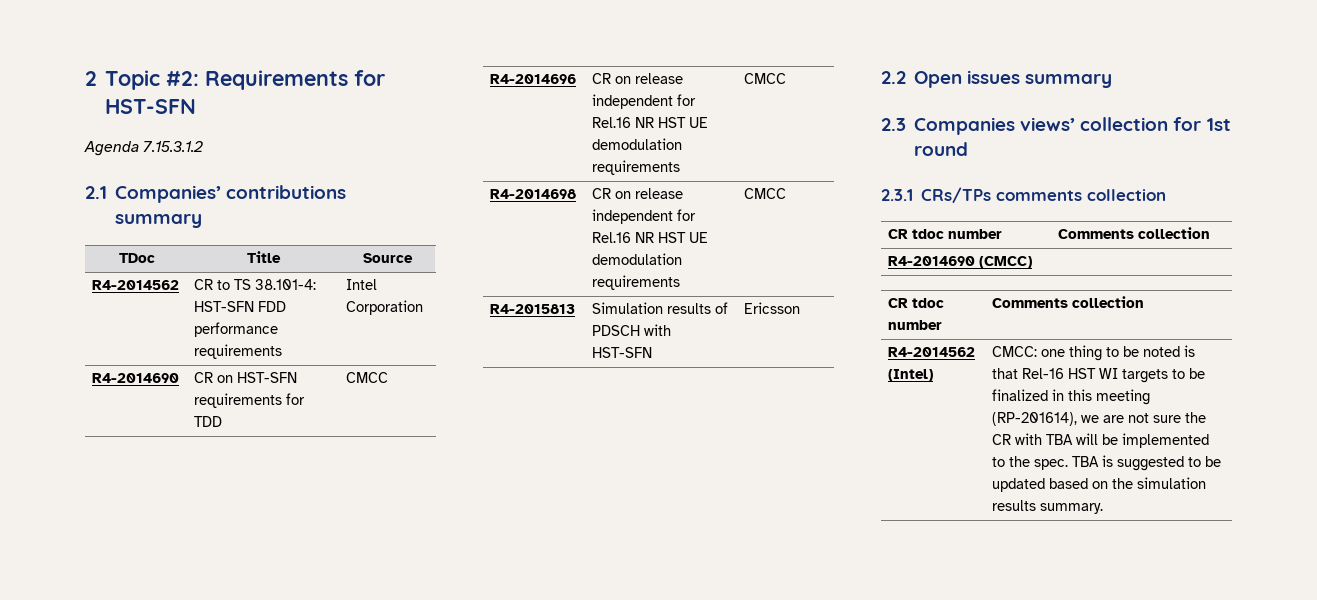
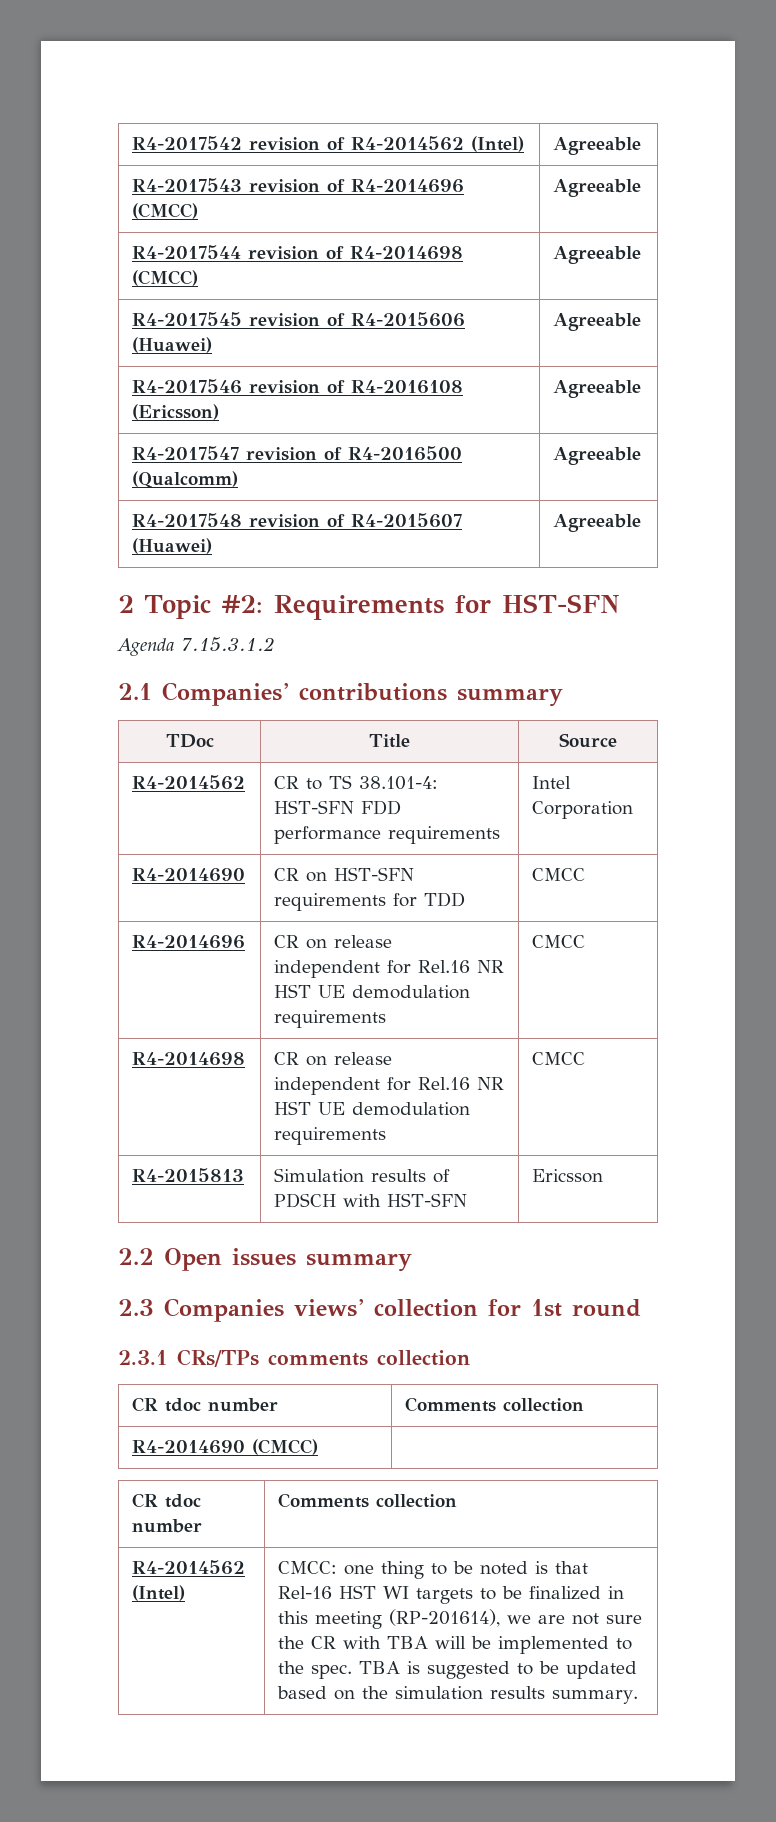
(85, 78) none -> [132,136,525,152] [553,137,642,155] [132,178,465,193] [132,203,199,219] [553,179,642,197] [132,245,464,260] [132,270,199,286] [553,246,642,264] [132,312,466,327] [132,337,213,353] [553,313,642,331] [132,379,464,394] [132,404,220,420] [553,380,642,398] [132,446,463,461] [132,471,239,488] [553,447,642,465] [132,513,463,528] [132,538,213,554] [553,514,642,532] R4-2017542 revision of R4-2014562 (Intel) | Agreeable // R4-2017543 revision of R4-2014696 (CMCC) | Agreeable // R4-2017544 revision of R4-2014698 (CMCC) | Agreeable // R4-2017545 revision of R4-2015606 (Huawei) | Agreeable // R4-2017546 revision of R4-2016108 (Ericsson) | Agreeable // R4-2017547 revision of R4-2016500 (Qualcomm) | Agreeable // R4-2017548 revision of R4-2015607 (Huawei) | Agreeable //

